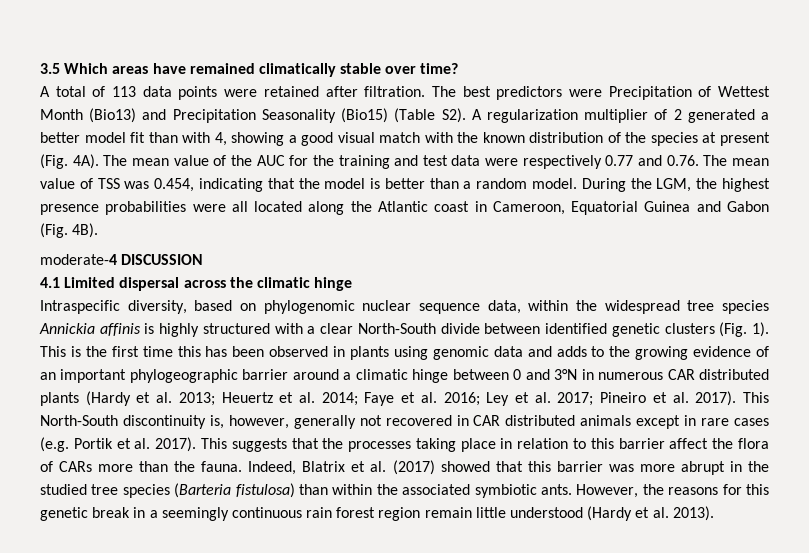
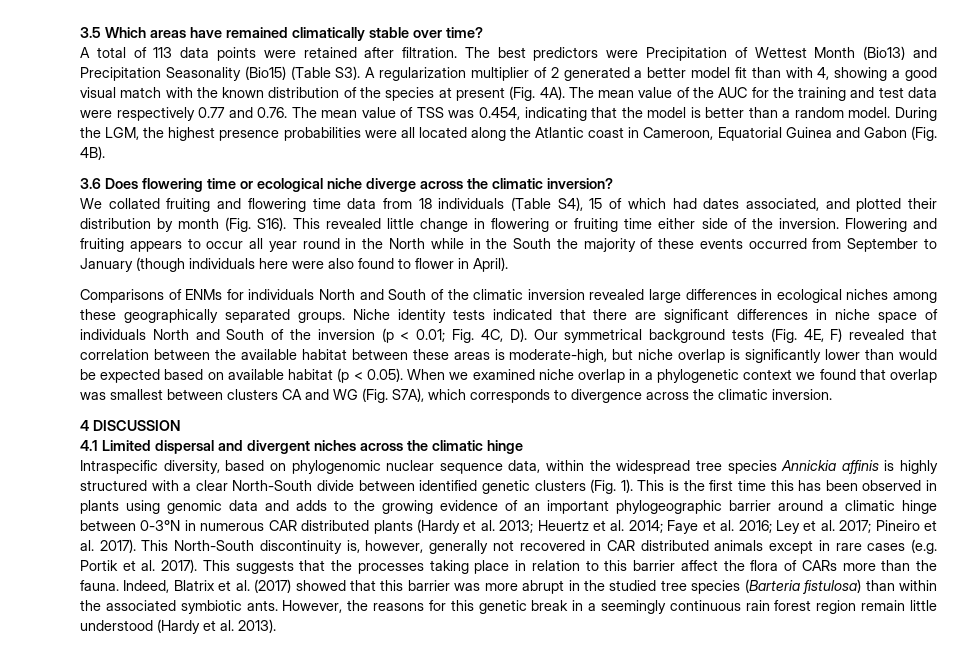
[441,108,466,123] S2). -> [335,66,361,80] S3).
[40,254,117,265] moderate-4 -> [80,178,613,192] [80,197,938,212] [80,217,938,232] [80,238,937,252] [80,257,508,272] [80,289,937,303] [80,309,938,323] [80,328,938,343] [80,349,938,363] [80,368,937,383] [80,388,832,403] [80,420,89,431] 3.6 Does flowering time or ecological niche diverge across the climatic inversion? // We collated fruiting and flowering time data from 18 individuals (Table S4), 15 of which had dates associated, and plotted their distribution by month (Fig. S16). This revealed little change in flowering or fruiting time either side of the inversion. Flowering and fruiting appears to occur all year round in the North while in the South the majority of these events occurred from September to January (though individuals here were also found to flower in April). // Comparisons of ENMs for individuals North and South of the climatic inversion revealed large differences in ecological niches among these geographically separated groups. Niche identity tests indicated that there are significant differences in niche space of individuals North and South of the inversion (p < 0.01; Fig. 4C, D). Our symmetrical background tests (Fig. 4E, F) revealed that correlation between the available habitat between these areas is moderate-high, but niche overlap is significantly lower than would be expected based on available habitat (p < 0.05). When we examined niche overlap in a phylogenetic context we found that overlap was smallest between clusters CA and WG (Fig. S7A), which corresponds to divergence across the climatic inversion. // 4
(180, 284) none -> [218,440,356,454] and divergent niches
[513,369,578,380] 0 and 3°N -> [140,520,181,531] 0-3°N

